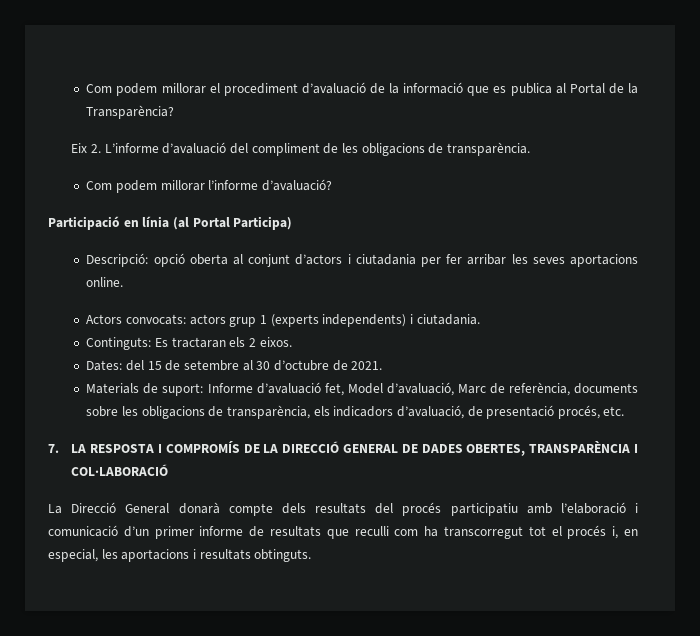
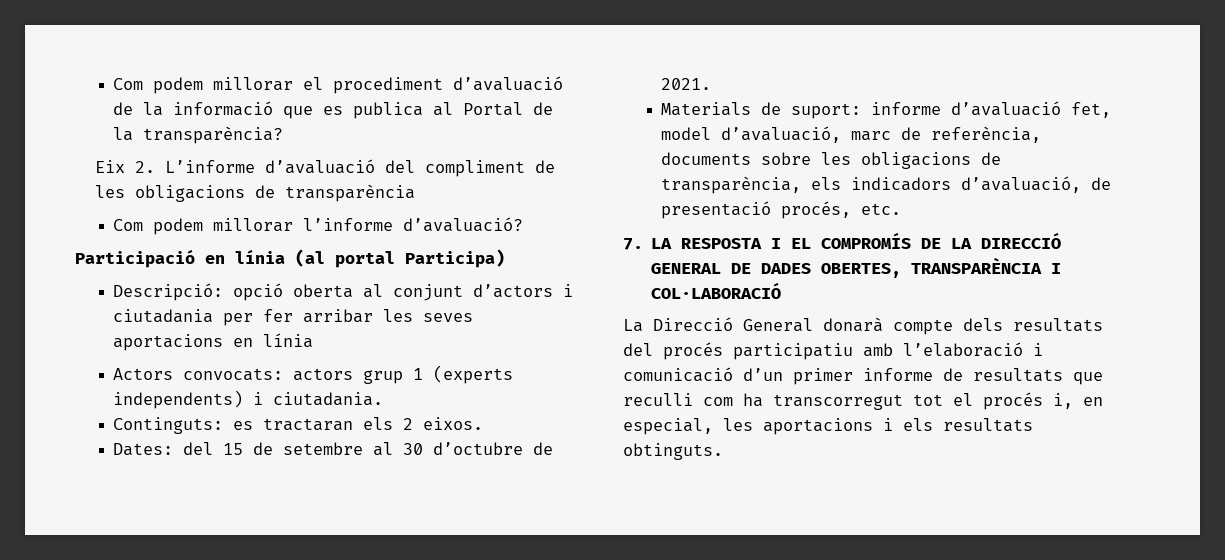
[86,105,175,119] Transparència? -> [143,126,284,144] transparència?
[446,142,530,156] transparència. -> [285,184,416,202] transparència
[192,217,230,228] Portal -> [335,251,395,268] portal
[86,277,124,287] online. -> [233,333,314,348] en línia
[154,338,168,347] Es -> [233,421,254,430] es
[207,383,253,393] Informe -> [871,102,942,115] informe
[347,382,486,396] Model d’avaluació, Marc -> [661,126,892,143] model d’avaluació, marc
(163, 448) none -> [791,238,812,249] EL
(196, 554) none -> [903,418,933,431] els

